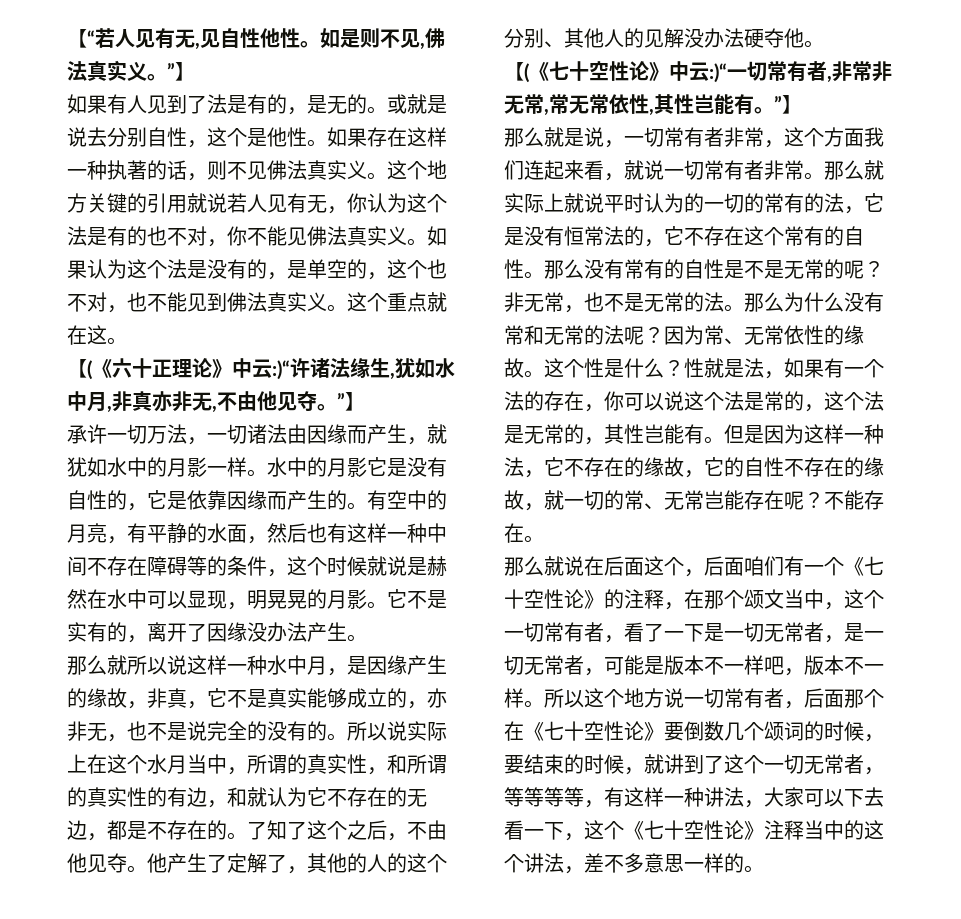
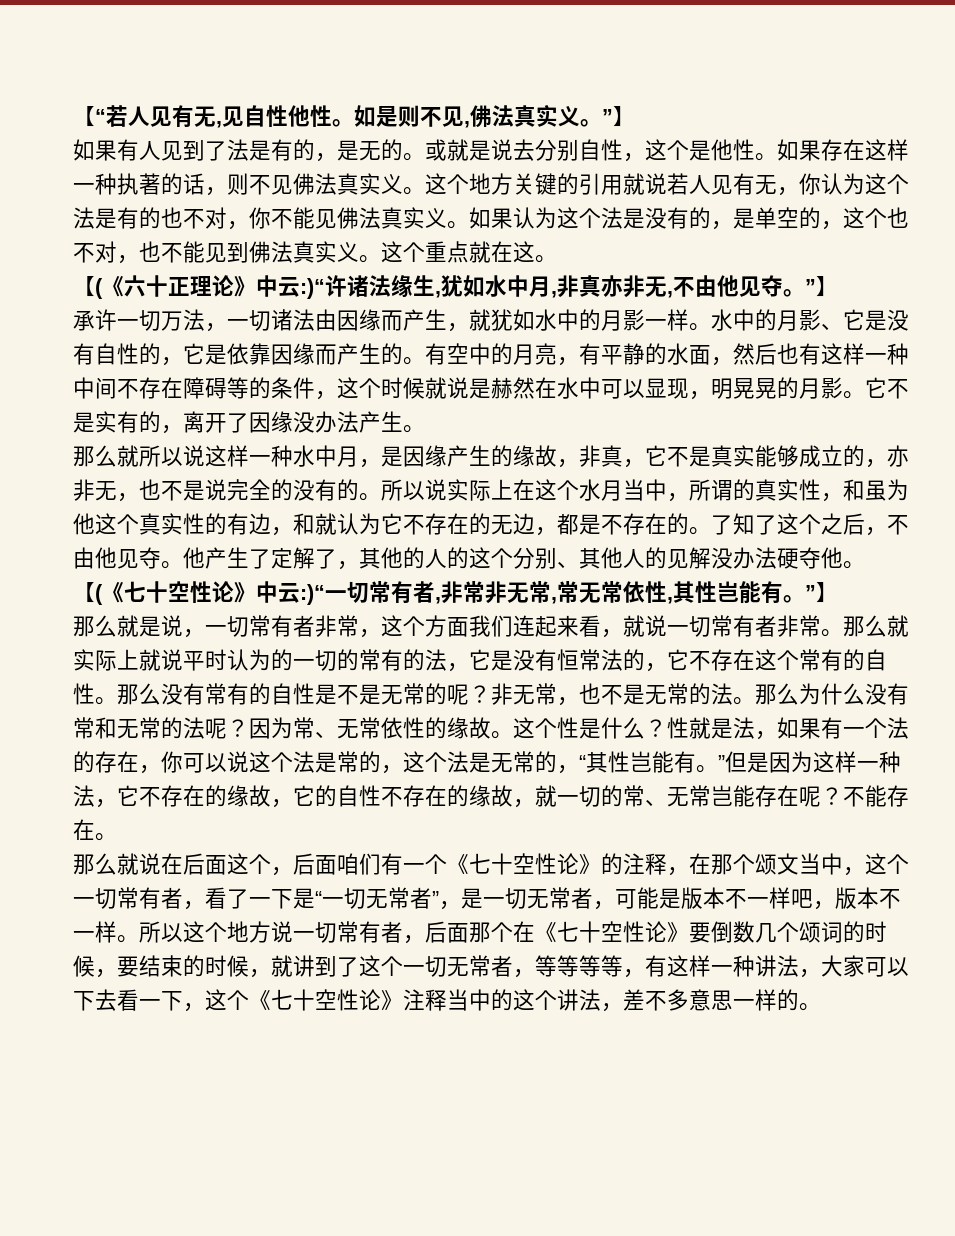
(367, 467) none -> [821,323,843,330] 、
[407,754,447,774] [67,787,87,807] 所谓的 -> [865,479,909,501] [73,513,139,535] 虽为他这个
[604,424,724,444] 其性岂能有。 -> [579,751,725,773] “其性岂能有。”
[724,622,824,642] 一切无常者 -> [315,887,439,909] “一切无常者”

